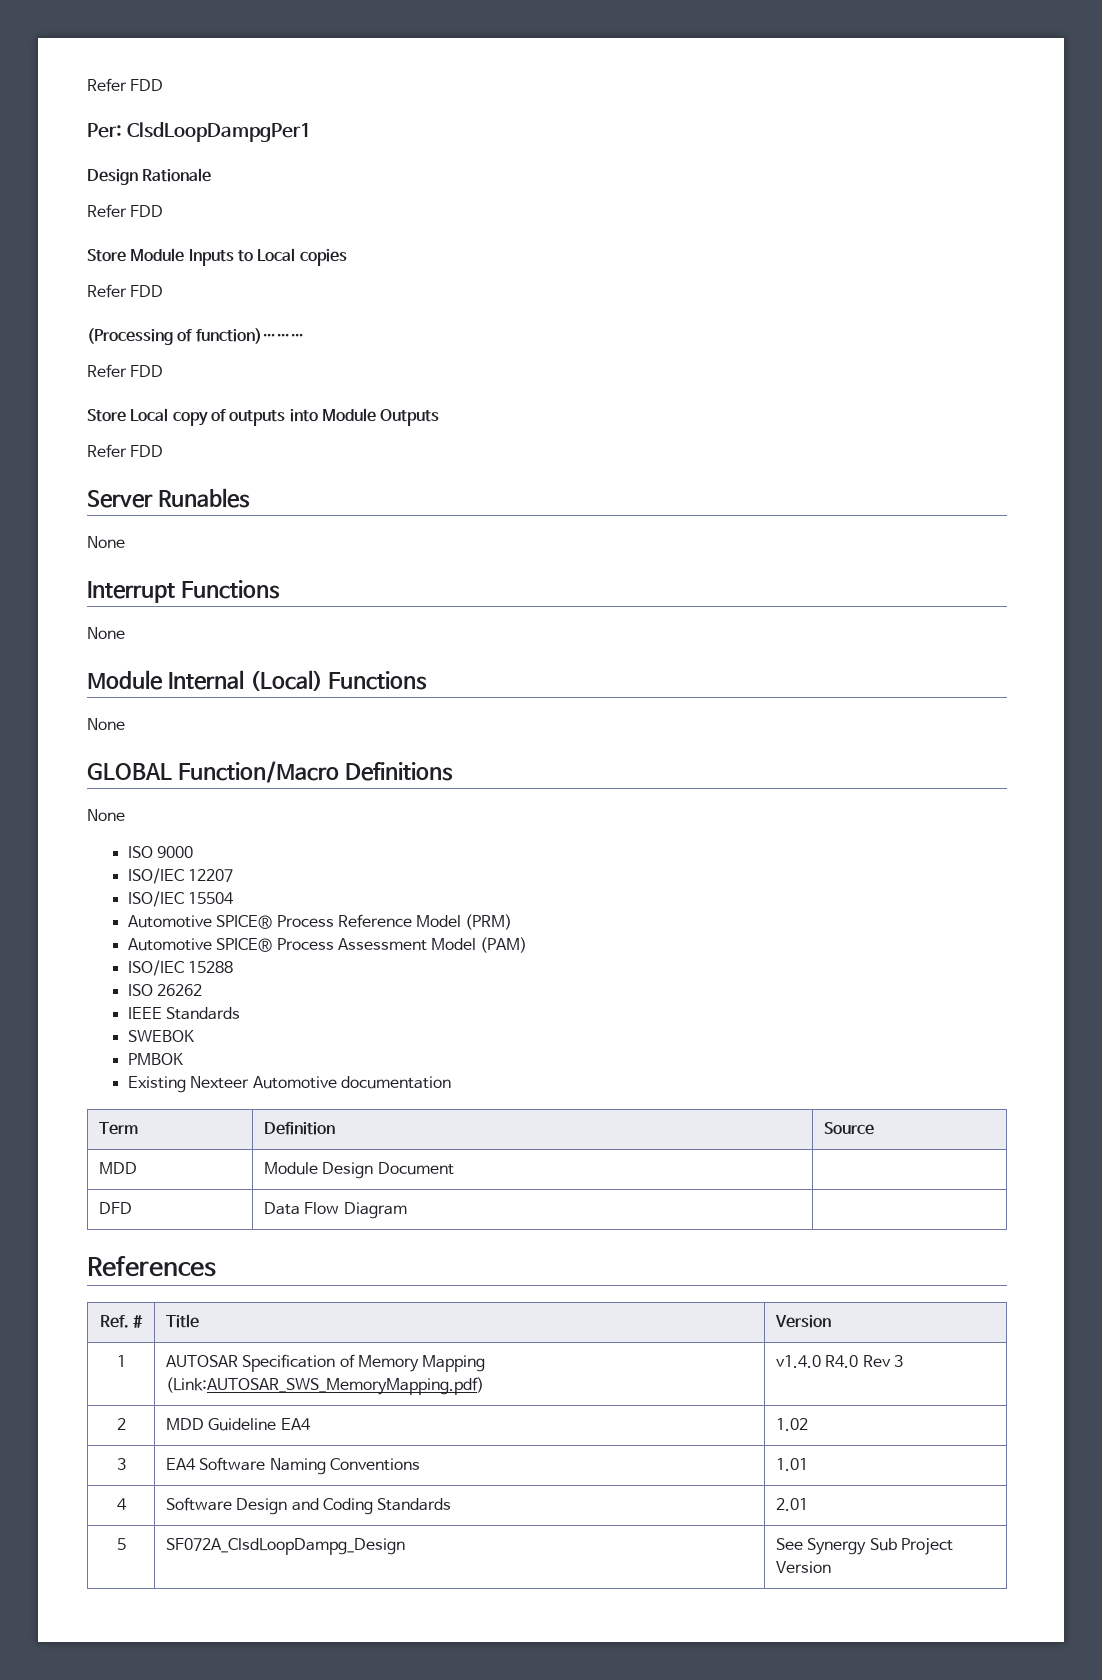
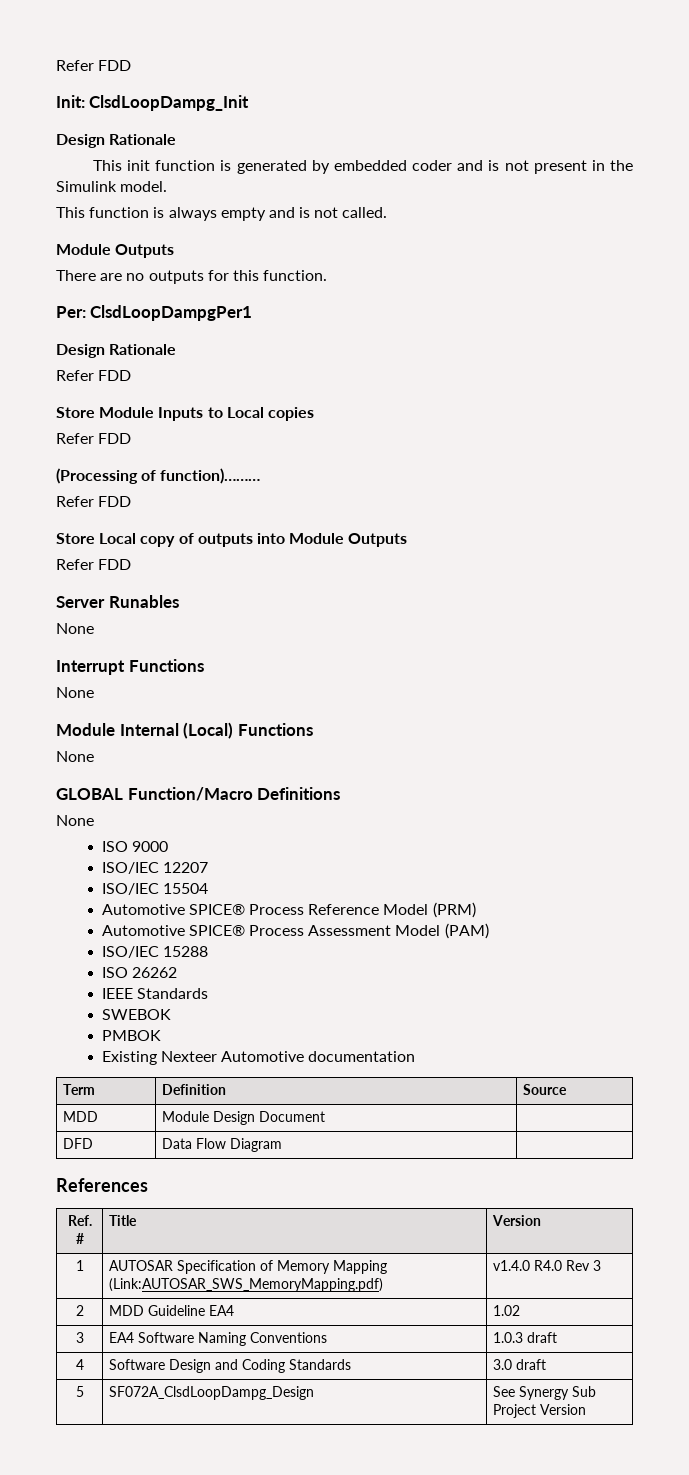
[87,78,164,92] Refer FDD -> [56,60,132,71] [56,95,250,111] [56,134,177,148] [93,160,634,174] [56,181,168,192] [56,207,388,221] [56,244,175,258] [56,270,328,284] Refer FDD // Init: ClsdLoopDampg_Init // Design Rationale // This init function is generated by embedded coder and is not present in the Simulink model. // This function is always empty and is not called. // Module Outputs // There are no outputs for this function.
[776,1458,809,1471] 1.01 -> [492,1332,557,1343] 1.0.3 draft
[776,1498,809,1511] 2.01 -> [492,1359,546,1370] 3.0 draft

